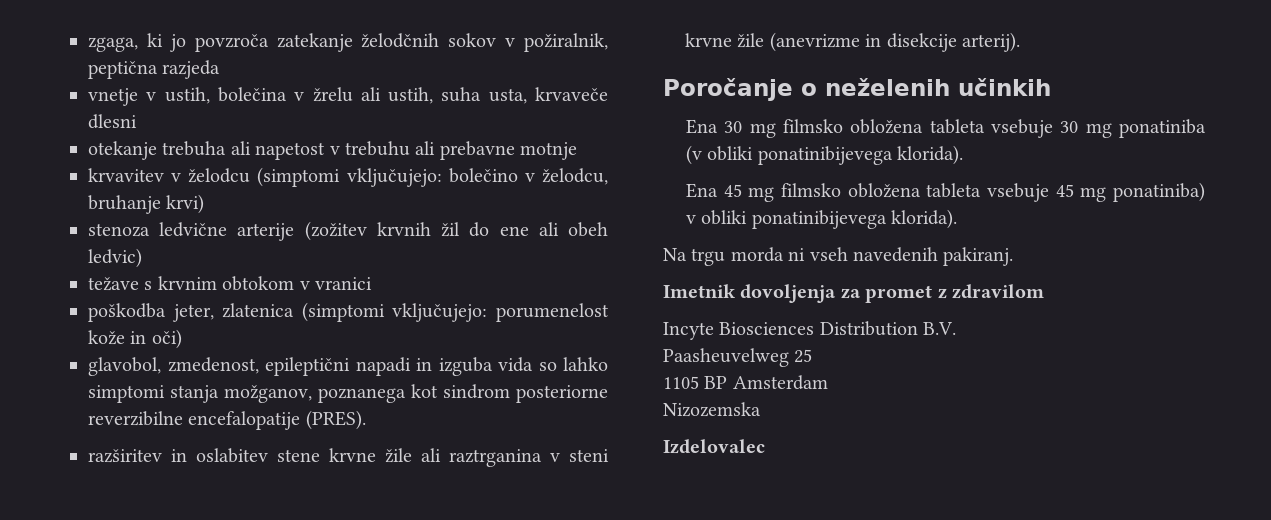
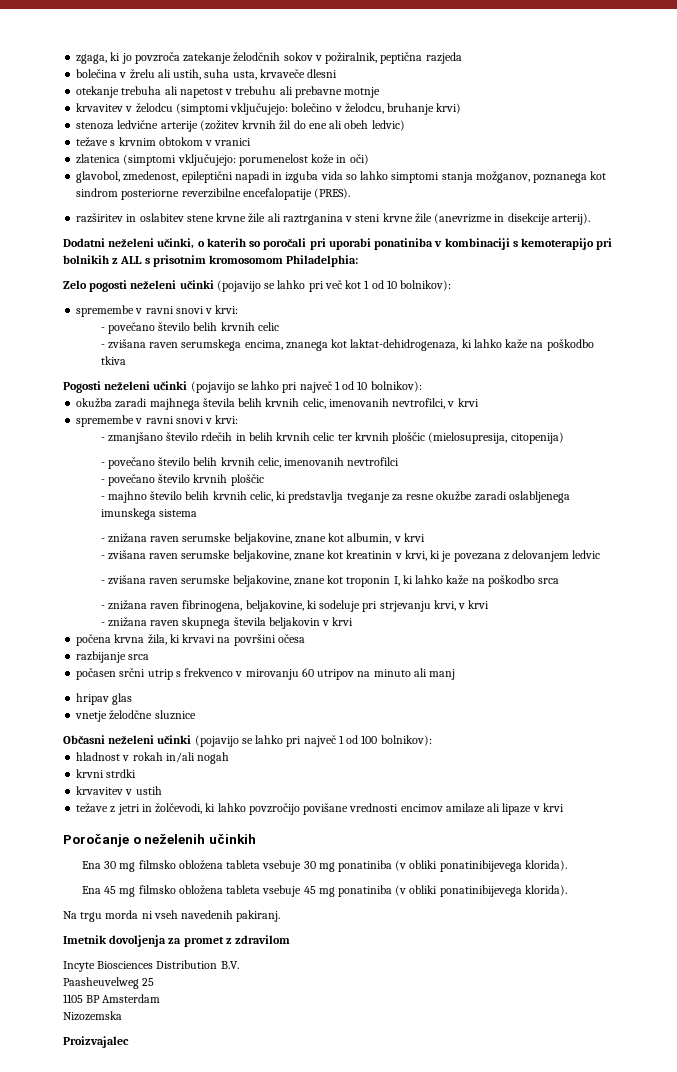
[88,87,210,106] vnetje v ustih, -> (462, 58) none
[88,303,214,322] poškodba jeter, -> (252, 142) none
(1020, 42) none -> [63,238,613,250] [63,255,359,267] [63,280,452,292] [76,305,239,317] [100,322,279,334] [100,339,594,351] [100,356,126,365] [63,381,422,393] [76,398,479,410] [76,415,239,427] [100,432,564,444] [100,457,400,469] [100,474,264,486] [100,491,570,503] [100,508,197,520] [100,533,425,545] [100,550,601,562] [100,575,560,587] [100,600,490,612] [100,617,354,629] [76,634,305,646] [76,651,150,663] [76,668,456,680] [76,693,133,705] [75,710,196,722] [63,735,432,747] [76,752,230,764] [76,769,137,778] [76,786,162,795] [76,803,564,815] // Dodatni neželeni učinki, o katerih so poročali pri uporabi ponatiniba v kombinaciji s kemoterapijo pri bolnikih z ALL s prisotnim kromosomom Philadelphia: // Zelo pogosti neželeni učinki (pojavijo se lahko pri več kot 1 od 10 bolnikov): // spremembe v ravni snovi v krvi: // - povečano število belih krvnih celic // - zvišana raven serumskega encima, znanega kot laktat-dehidrogenaza, ki lahko kaže na poškodbo tkiva // Pogosti neželeni učinki (pojavijo se lahko pri največ 1 od 10 bolnikov): // okužba zaradi majhnega števila belih krvnih celic, imenovanih nevtrofilci, v krvi // spremembe v ravni snovi v krvi: // - zmanjšano število rdečih in belih krvnih celic ter krvnih ploščic (mielosupresija, citopenija) // - povečano število belih krvnih celic, imenovanih nevtrofilci // - povečano število krvnih ploščic // - majhno število belih krvnih celic, ki predstavlja tveganje za resne okužbe zaradi oslabljenega imunskega sistema // - znižana raven serumske beljakovine, znane kot albumin, v krvi // - zvišana raven serumske beljakovine, znane kot kreatinin v krvi, ki je povezana z delovanjem ledvic // - zvišana raven serumske beljakovine, znane kot troponin I, ki lahko kaže na poškodbo srca // - znižana raven fibrinogena, beljakovine, ki sodeluje pri strjevanju krvi, v krvi // - znižana raven skupnega števila beljakovin v krvi // počena krvna žila, ki krvavi na površini očesa // razbijanje srca // počasen srčni utrip s frekvenco v mirovanju 60 utripov na minuto ali manj // hripav glas // vnetje želodčne sluznice // Občasni neželeni učinki (pojavijo se lahko pri največ 1 od 100 bolnikov): // hladnost v rokah in/ali nogah // krvni strdki // krvavitev v ustih // težave z jetri in žolčevodi, ki lahko povzročijo povišane vrednosti encimov amilaze ali lipaze v krvi
[1113,182,1205,202] [685,215,696,224] ponatiniba) v -> [337,885,407,897] ponatiniba (v
[663,439,765,454] Izdelovalec -> [63,1036,129,1048] Proizvajalec

